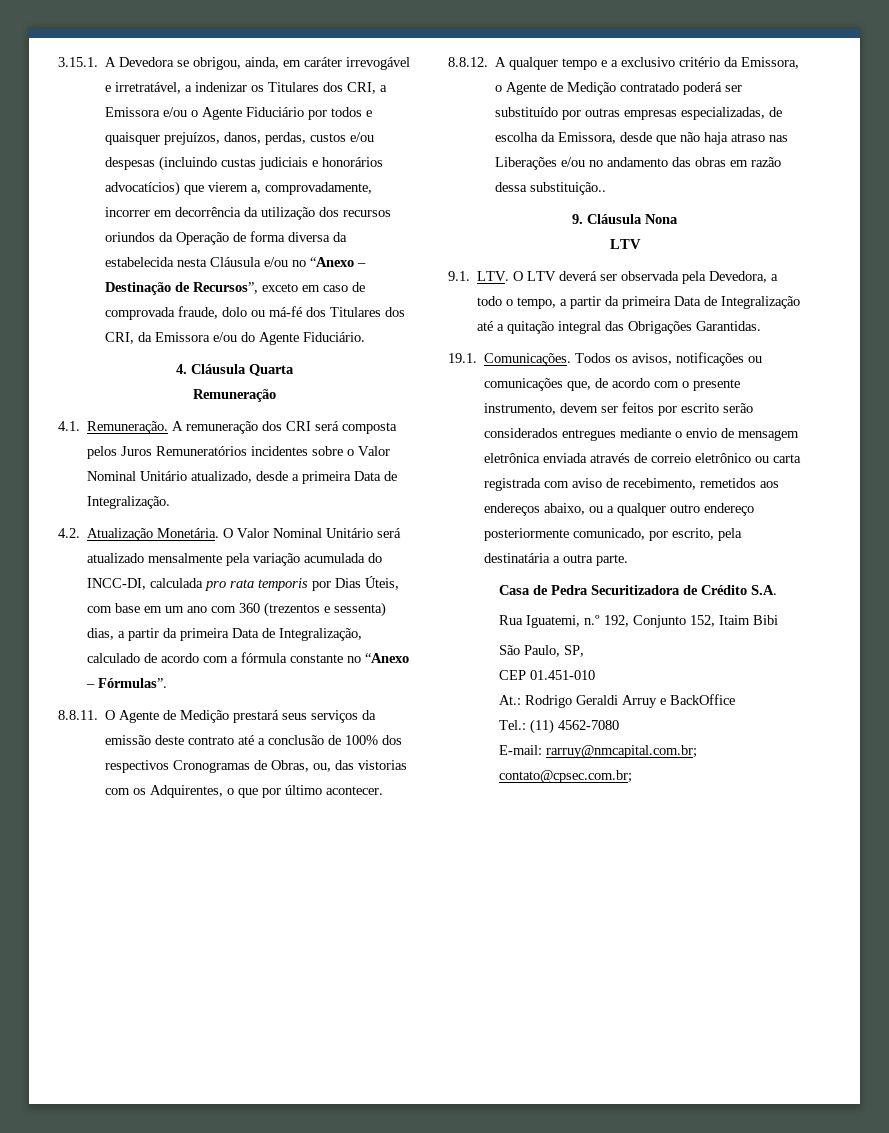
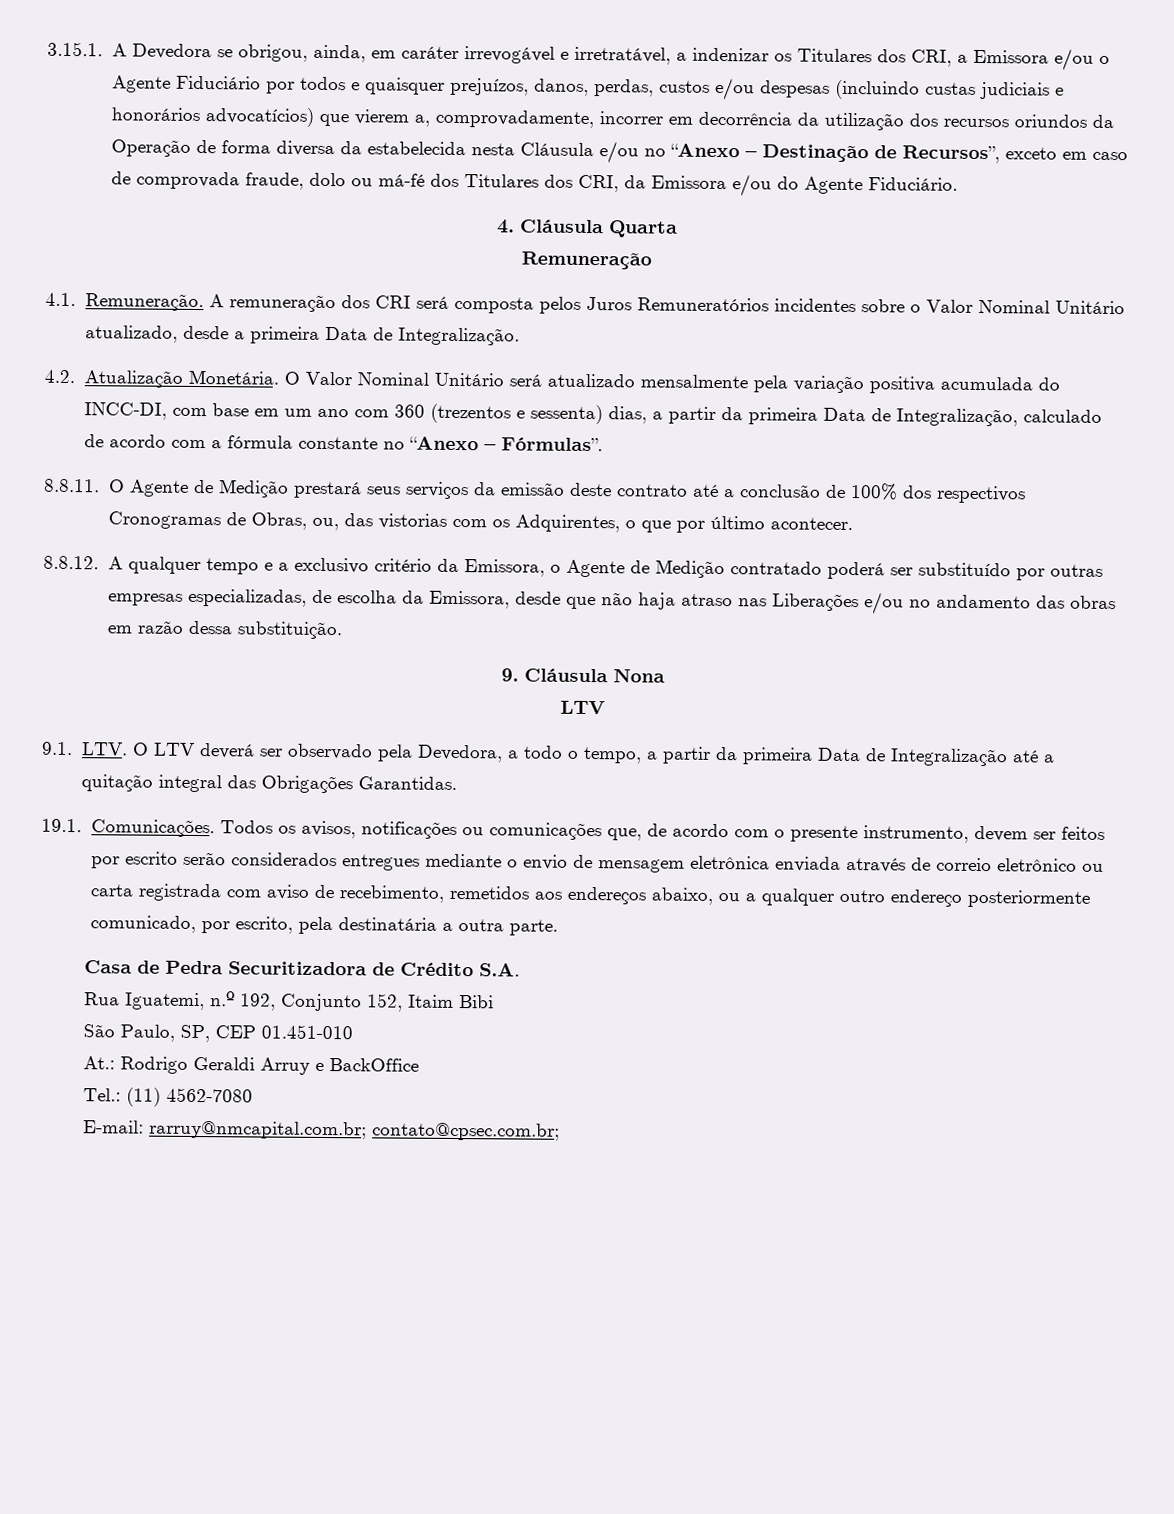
(301, 559) none -> [868,376,935,394] positiva
[150,576,400,591] calculada pro rata temporis por Dias Úteis, -> (167, 411) none
[530,182,607,195] substituição.. -> [236,621,343,640] substituição.
[621,271,680,281] observada -> [286,743,373,760] observado
(584, 651) // -> (211, 1033) none

